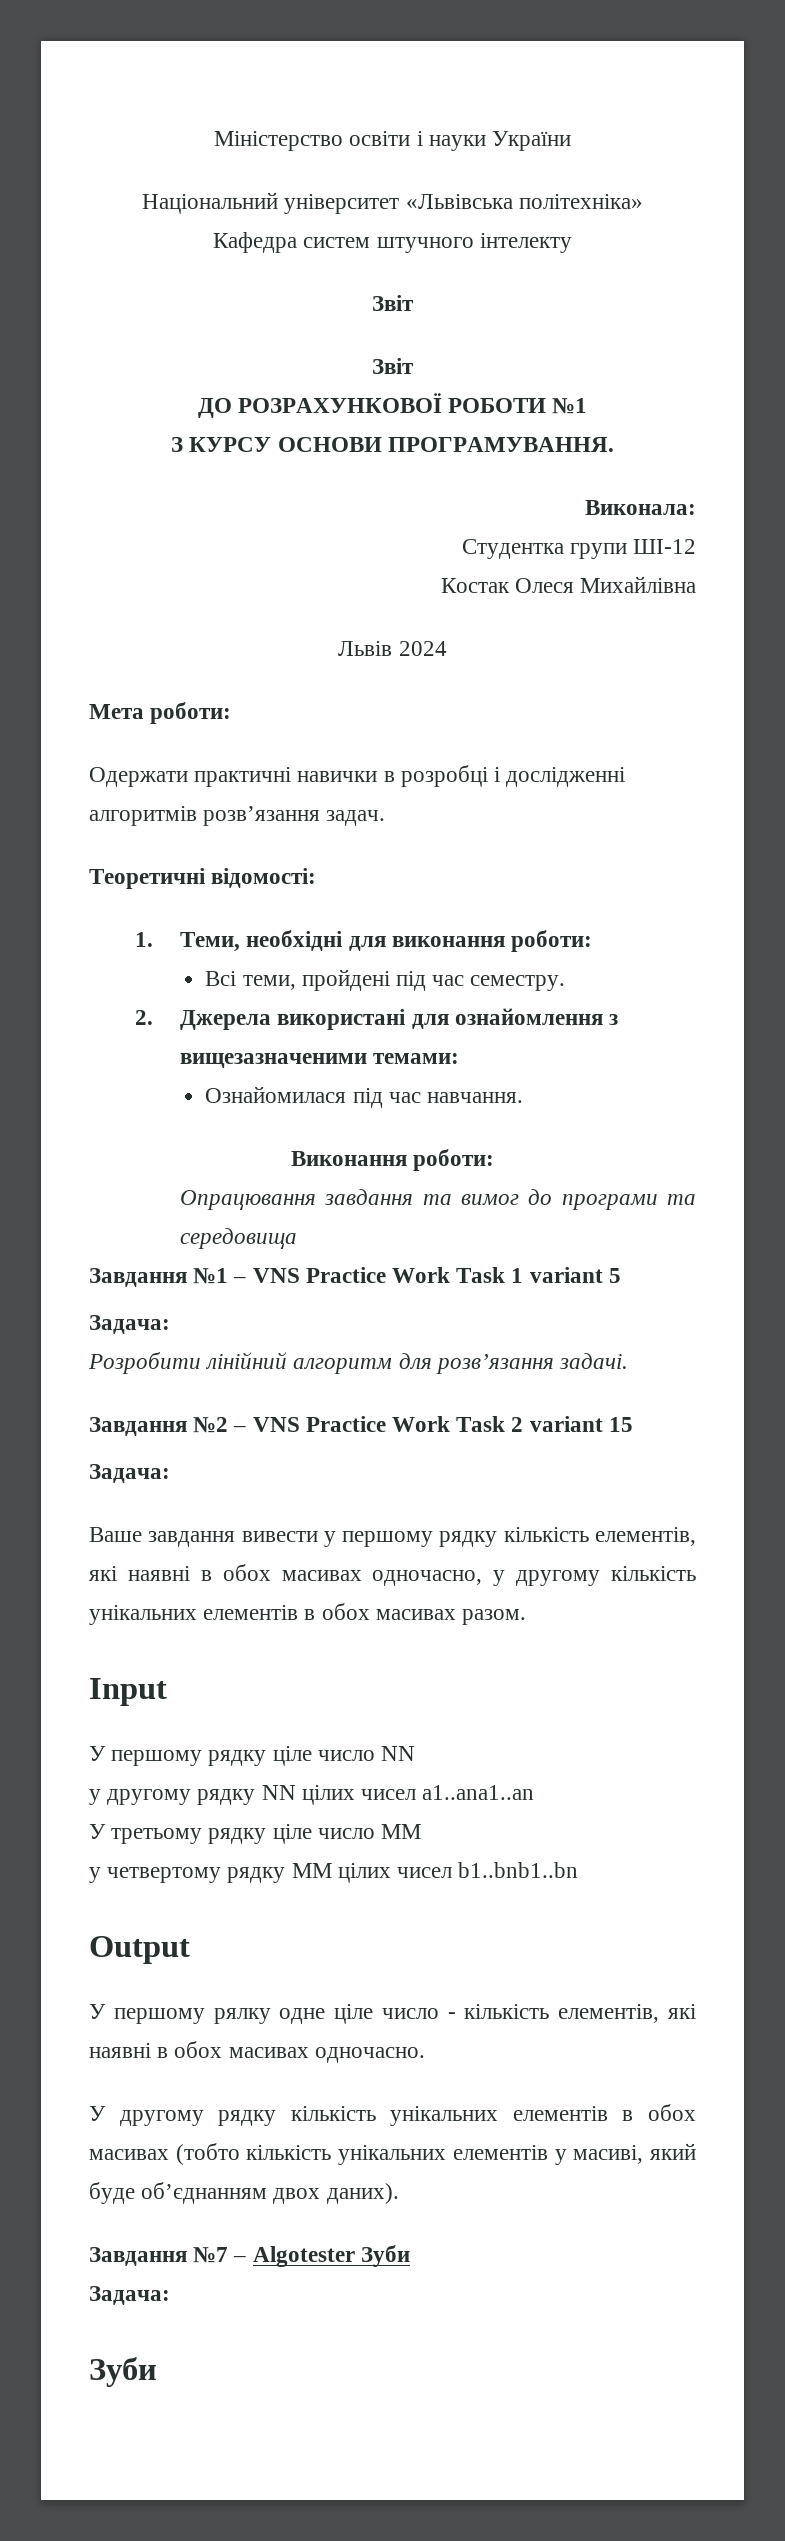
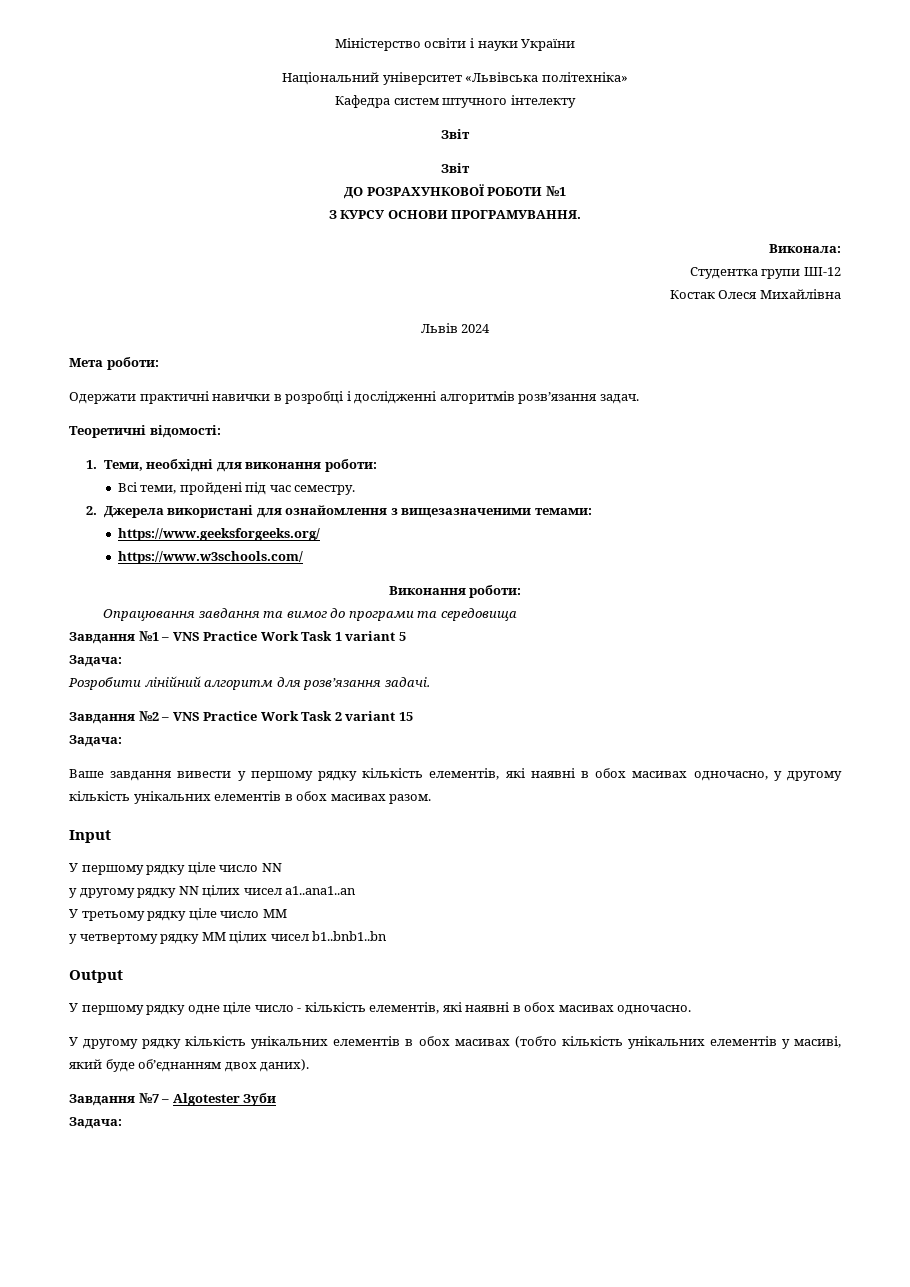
[205,1086,524,1108] Ознайомилася під час навчання. -> [117,528,320,541] [117,551,303,564] https://www.geeksforgeeks.org/ // https://www.w3schools.com/
[213,2008,271,2024] рялку -> [146,1005,186,1015] рядку
[89,2357,157,2387] // Зуби -> (122, 1123) none

